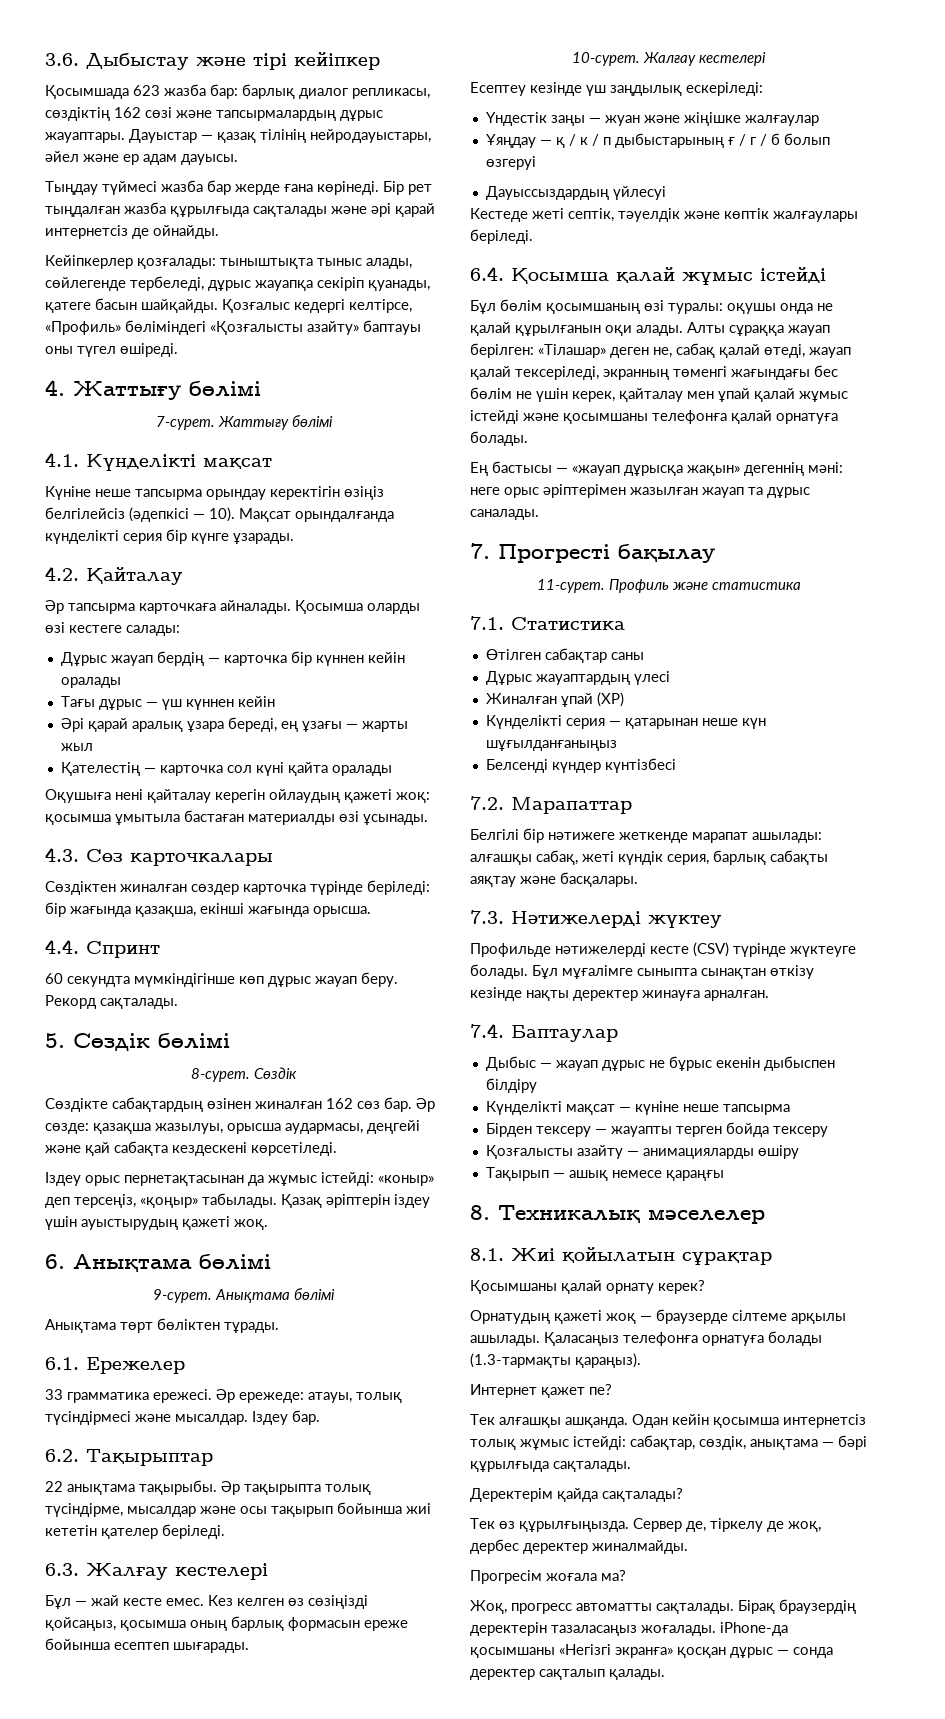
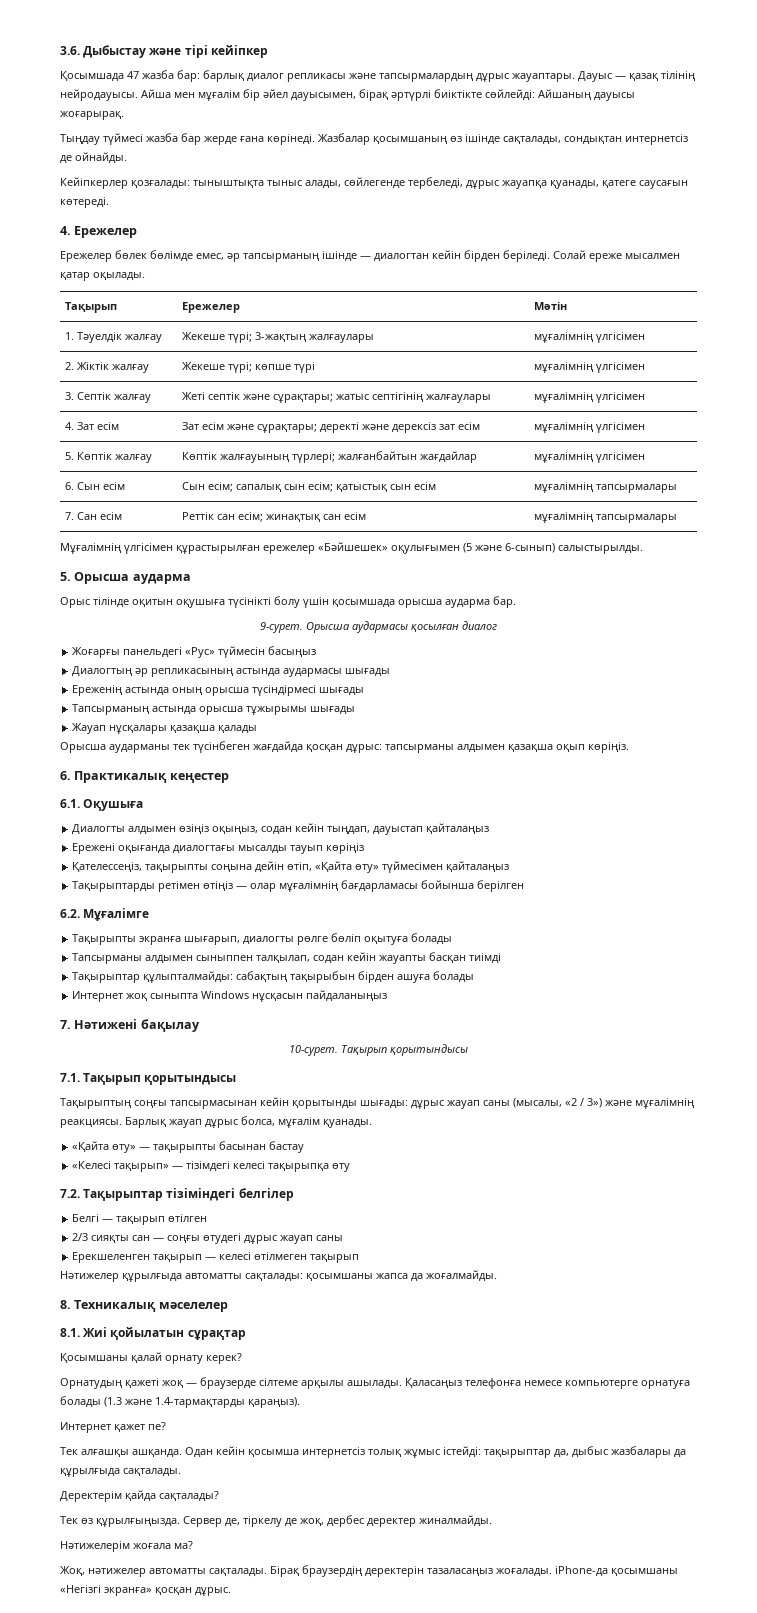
[133,85,160,96] 623 -> [127,71,139,79] 47
[352,88,430,99] [45,107,172,121] репликасы, сөздіктің 162 сөзі -> [287,73,346,82] репликасы
[129,129,197,143] Дауыстар -> [578,71,612,82] Дауыс
[310,129,431,143] [45,151,238,165] нейродауыстары, әйел және ер адам дауысы. -> [60,89,635,101] [60,111,124,120] нейродауысы. Айша мен мұғалім бір әйел дауысымен, бірақ әртүрлі биіктікте сөйлейді: Айшаның дауысы жоғарырақ.
[383,181,432,195] [45,202,435,217] Бір рет тыңдалған жазба құрылғыда сақталады және әрі қарай -> [318,133,622,145] Жазбалар қосымшаның өз ішінде сақталады, сондықтан
[317,277,364,291] секіріп -> (547, 184) none
[95,298,412,313] [45,320,421,335] [45,343,178,357] [45,380,261,400] [155,415,333,430] [45,452,272,471] [45,486,384,500] [45,507,394,522] [45,529,294,544] [45,566,183,585] [45,600,420,614] [45,622,180,636] [60,651,405,666] [60,677,121,688] [60,696,275,710] [60,717,408,732] [60,743,93,751] [60,762,392,776] [45,789,430,803] [45,810,428,825] [45,847,273,866] [45,880,430,895] [45,902,371,917] [45,939,160,958] [45,972,398,987] [45,995,178,1009] [45,1033,230,1051] [191,1067,297,1082] [45,1097,435,1112] [45,1120,420,1134] [45,1141,337,1156] [45,1172,434,1186] [45,1193,430,1208] [45,1216,268,1230] [45,1254,271,1272] [153,1288,335,1303] [45,1318,279,1333] [45,1357,185,1374] [45,1389,402,1403] [45,1410,320,1425] [45,1449,213,1466] [45,1480,371,1495] [45,1502,431,1517] [45,1524,225,1539] [45,1563,268,1580] [45,1595,368,1609] [45,1616,408,1631] [45,1638,249,1653] [572,52,766,66] [470,82,763,96] [485,112,819,126] [485,133,830,148] [485,156,536,170] [485,186,666,200] [470,208,858,222] [470,229,533,244] [470,266,826,285] [470,299,833,314] [470,322,830,336] [470,343,851,358] [470,365,838,380] [470,387,848,402] [470,410,838,424] [470,431,528,446] [470,461,843,476] [470,484,810,498] [470,509,539,520] [470,543,715,563] [536,579,801,593] [470,616,625,630] [485,648,644,663] [485,671,670,685] [485,692,624,707] [485,715,766,729] [485,740,617,751] [485,758,676,773] [470,796,632,814] [470,828,822,843] [470,850,828,865] [470,872,638,887] [470,910,722,928] [470,942,856,957] [470,964,814,979] [470,987,769,1001] [470,1023,618,1042] [485,1056,835,1071] [485,1078,537,1093] [485,1101,790,1115] [485,1122,828,1137] [485,1145,799,1159] [485,1167,724,1181] басын шайқайды. Қозғалыс кедергі келтірсе, «Профиль» бөліміндегі «Қозғалысты азайту» баптауы оны түгел өшіреді. // 4. Жаттығу бөлімі // 7-сурет. Жаттығу бөлімі // 4.1. Күнделікті мақсат // Күніне неше тапсырма орындау керектігін өзіңіз белгілейсіз (әдепкісі — 10). Мақсат орындалғанда күнделікті серия бір күнге ұзарады. // 4.2. Қайталау // Әр тапсырма карточкаға айналады. Қосымша оларды өзі кестеге салады: // Дұрыс жауап бердің — карточка бір күннен кейін оралады // Тағы дұрыс — үш күннен кейін // Әрі қарай аралық ұзара береді, ең ұзағы — жарты жыл // Қателестің — карточка сол күні қайта оралады // Оқушыға нені қайталау керегін ойлаудың қажеті жоқ: қосымша ұмытыла бастаған материалды өзі ұсынады. // 4.3. Сөз карточкалары // Сөздіктен жиналған сөздер карточка түрінде беріледі: бір жағында қазақша, екінші жағында орысша. // 4.4. Спринт // 60 секундта мүмкіндігінше көп дұрыс жауап беру. Рекорд сақталады. // 5. Сөздік бөлімі // 8-сурет. Сөздік // Сөздікте сабақтардың өзінен жиналған 162 сөз бар. Әр сөзде: қазақша жазылуы, орысша аудармасы, деңгейі және қай сабақта кездескені көрсетіледі. // Іздеу орыс пернетақтасынан да жұмыс істейді: «коныр» деп терсеңіз, «қоңыр» табылады. Қазақ әріптерін іздеу үшін ауыстырудың қажеті жоқ. // 6. Анықтама бөлімі // 9-сурет. Анықтама бөлімі // Анықтама төрт бөліктен тұрады. // 6.1. Ережелер // 33 грамматика ережесі. Әр ережеде: атауы, толық түсіндірмесі және мысалдар. Іздеу бар. // 6.2. Тақырыптар // 22 анықтама тақырыбы. Әр тақырыпта толық түсіндірме, мысалдар және осы тақырып бойынша жиі кететін қателер беріледі. // 6.3. Жалғау кестелері // Бұл — жай кесте емес. Кез келген өз сөзіңізді қойсаңыз, қосымша оның барлық формасын ереже бойынша есептеп шығарады. // 10-сурет. Жалғау кестелері // Есептеу кезінде үш заңдылық ескеріледі: // Үндестік заңы — жуан және жіңішке жалғаулар // Ұяңдау — қ / к / п дыбыстарының ғ / г / б болып өзгеруі // Дауыссыздардың үйлесуі // Кестеде жеті септік, тәуелдік және көптік жалғаулары беріледі. // 6.4. Қосымша қалай жұмыс істейді // Бұл бөлім қосымшаның өзі туралы: оқушы онда не қалай құрылғанын оқи алады. Алты сұраққа жауап берілген: «Тілашар» деген не, сабақ қалай өтеді, жауап қалай тексеріледі, экранның төменгі жағындағы бес бөлім не үшін керек, қайталау мен ұпай қалай жұмыс істейді және қосымшаны телефонға қалай орнатуға болады. // Ең бастысы — «жауап дұрысқа жақын» дегеннің мәні: неге орыс әріптерімен жазылған жауап та дұрыс саналады. // 7. Прогресті бақылау // 11-сурет. Профиль және статистика // 7.1. Статистика // Өтілген сабақтар саны // Дұрыс жауаптардың үлесі // Жиналған ұпай (XP) // Күнделікті серия — қатарынан неше күн шұғылданғаныңыз // Белсенді күндер күнтізбесі // 7.2. Марапаттар // Белгілі бір нәтижеге жеткенде марапат ашылады: алғашқы сабақ, жеті күндік серия, барлық сабақты аяқтау және басқалары. // 7.3. Нәтижелерді жүктеу // Профильде нәтижелерді кесте (CSV) түрінде жүктеуге болады. Бұл мұғалімге сыныпта сынақтан өткізу кезінде нақты деректер жинауға арналған. // 7.4. Баптаулар // Дыбыс — жауап дұрыс не бұрыс екенін дыбыспен білдіру // Күнделікті мақсат — күніне неше тапсырма // Бірден тексеру — жауапты терген бойда тексеру // Қозғалысты азайту — анимацияларды өшіру // Тақырып — ашық немесе қараңғы -> [639,180,688,189] [60,197,109,208] [60,226,138,238] [60,250,680,262] [60,272,145,281] [64,302,117,313] [181,302,240,313] [533,302,567,310] [64,332,162,343] [181,332,374,343] [533,332,645,343] [64,362,149,373] [181,362,315,373] [533,362,645,373] [64,392,151,403] [181,392,491,403] [533,392,645,403] [64,422,119,430] [181,422,480,433] [533,422,645,433] [64,452,152,463] [181,451,477,463] [533,452,645,463] [64,482,125,490] [181,482,436,492] [533,482,677,493] [64,512,122,520] [181,512,366,522] [533,512,677,523] [60,542,643,554] [60,572,191,584] [60,596,516,608] [260,621,497,633] [72,646,317,658] [72,666,391,677] [72,685,365,696] [72,704,356,715] [72,723,258,734] [60,741,629,753] [60,771,229,783] [60,799,144,811] [72,823,490,835] [72,843,365,854] [72,861,510,873] [72,880,525,892] [60,908,150,921] [72,933,453,945] [72,952,502,964] [72,971,475,983] [72,990,388,1002] [60,1019,200,1032] [289,1044,468,1056] [60,1073,237,1085] [60,1097,694,1109] [60,1116,372,1128] [72,1141,305,1153] [72,1161,351,1172] [60,1188,294,1201] [72,1214,208,1225] [72,1233,344,1244] [72,1252,360,1263] [60,1270,497,1282] саусағын көтереді. // 4. Ережелер // Ережелер бөлек бөлімде емес, әр тапсырманың ішінде — диалогтан кейін бірден беріледі. Солай ереже мысалмен қатар оқылады. // Тақырып | Ережелер | Мәтін // 1. Тәуелдік жалғау | Жекеше түрі; 3-жақтың жалғаулары | мұғалімнің үлгісімен // 2. Жіктік жалғау | Жекеше түрі; көпше түрі | мұғалімнің үлгісімен // 3. Септік жалғау | Жеті септік және сұрақтары; жатыс септігінің жалғаулары | мұғалімнің үлгісімен // 4. Зат есім | Зат есім және сұрақтары; деректі және дерексіз зат есім | мұғалімнің үлгісімен // 5. Көптік жалғау | Көптік жалғауының түрлері; жалғанбайтын жағдайлар | мұғалімнің үлгісімен // 6. Сын есім | Сын есім; сапалық сын есім; қатыстық сын есім | мұғалімнің тапсырмалары // 7. Сан есім | Реттік сан есім; жинақтық сан есім | мұғалімнің тапсырмалары // Мұғалімнің үлгісімен құрастырылған ережелер «Бәйшешек» оқулығымен (5 және 6-сынып) салыстырылды. // 5. Орысша аударма // Орыс тілінде оқитын оқушыға түсінікті болу үшін қосымшада орысша аударма бар. // 9-сурет. Орысша аудармасы қосылған диалог // Жоғарғы панельдегі «Рус» түймесін басыңыз // Диалогтың әр репликасының астында аудармасы шығады // Ереженің астында оның орысша түсіндірмесі шығады // Тапсырманың астында орысша тұжырымы шығады // Жауап нұсқалары қазақша қалады // Орысша аударманы тек түсінбеген жағдайда қосқан дұрыс: тапсырманы алдымен қазақша оқып көріңіз. // 6. Практикалық кеңестер // 6.1. Оқушыға // Диалогты алдымен өзіңіз оқыңыз, содан кейін тыңдап, дауыстап қайталаңыз // Ережені оқығанда диалогтағы мысалды тауып көріңіз // Қателессеңіз, тақырыпты соңына дейін өтіп, «Қайта өту» түймесімен қайталаңыз // Тақырыптарды ретімен өтіңіз — олар мұғалімнің бағдарламасы бойынша берілген // 6.2. Мұғалімге // Тақырыпты экранға шығарып, диалогты рөлге бөліп оқытуға болады // Тапсырманы алдымен сыныппен талқылап, содан кейін жауапты басқан тиімді // Тақырыптар құлыпталмайды: сабақтың тақырыбын бірден ашуға болады // Интернет жоқ сыныпта Windows нұсқасын пайдаланыңыз // 7. Нәтижені бақылау // 10-сурет. Тақырып қорытындысы // 7.1. Тақырып қорытындысы // Тақырыптың соңғы тапсырмасынан кейін қорытынды шығады: дұрыс жауап саны (мысалы, «2 / 3») және мұғалімнің реакциясы. Барлық жауап дұрыс болса, мұғалім қуанады. // «Қайта өту» — тақырыпты басынан бастау // «Келесі тақырып» — тізімдегі келесі тақырыпқа өту // 7.2. Тақырыптар тізіміндегі белгілер // Белгі — тақырып өтілген // 2/3 сияқты сан — соңғы өтудегі дұрыс жауап саны // Ерекшеленген тақырып — келесі өтілмеген тақырып // Нәтижелер құрылғыда автоматты сақталады: қосымшаны жапса да жоғалмайды.
[702,1331,822,1346] [470,1353,571,1368] орнатуға болады (1.3-тармақты -> [524,1380,690,1389] [60,1396,245,1408] немесе компьютерге орнатуға болады (1.3 және 1.4-тармақтарды
[630,1435,867,1450] сабақтар, сөздік, анықтама — бәрі -> [484,1446,686,1458] тақырыптар да, дыбыс жазбалары да
[470,1570,542,1584] Прогресім -> [60,1541,130,1552] Нәтижелерім
[511,1603,572,1614] прогресс -> [88,1568,146,1577] нәтижелер
[730,1647,833,1658] [470,1669,665,1680] дұрыс — сонда деректер сақталып қалады. -> [195,1587,231,1596] дұрыс.

